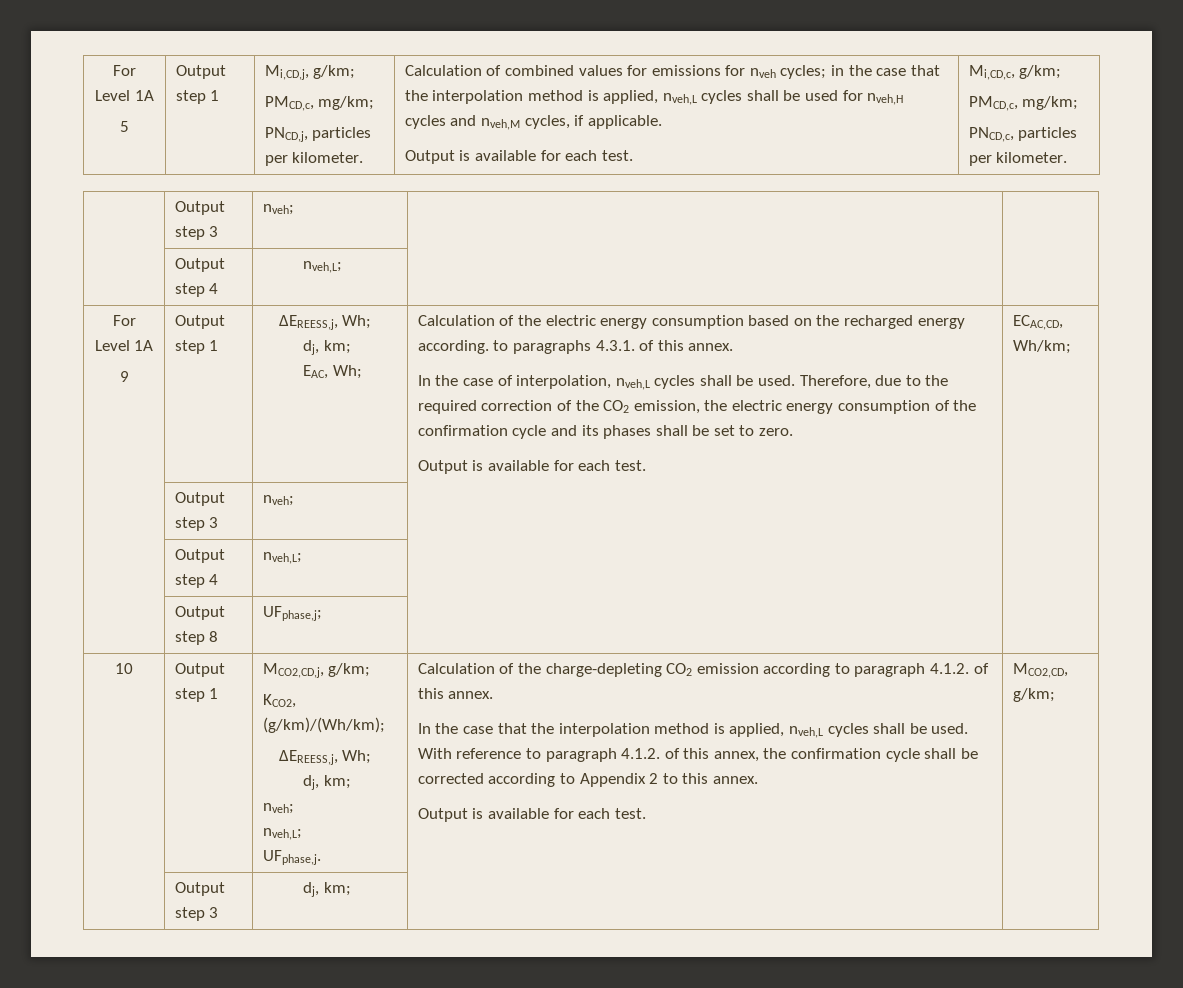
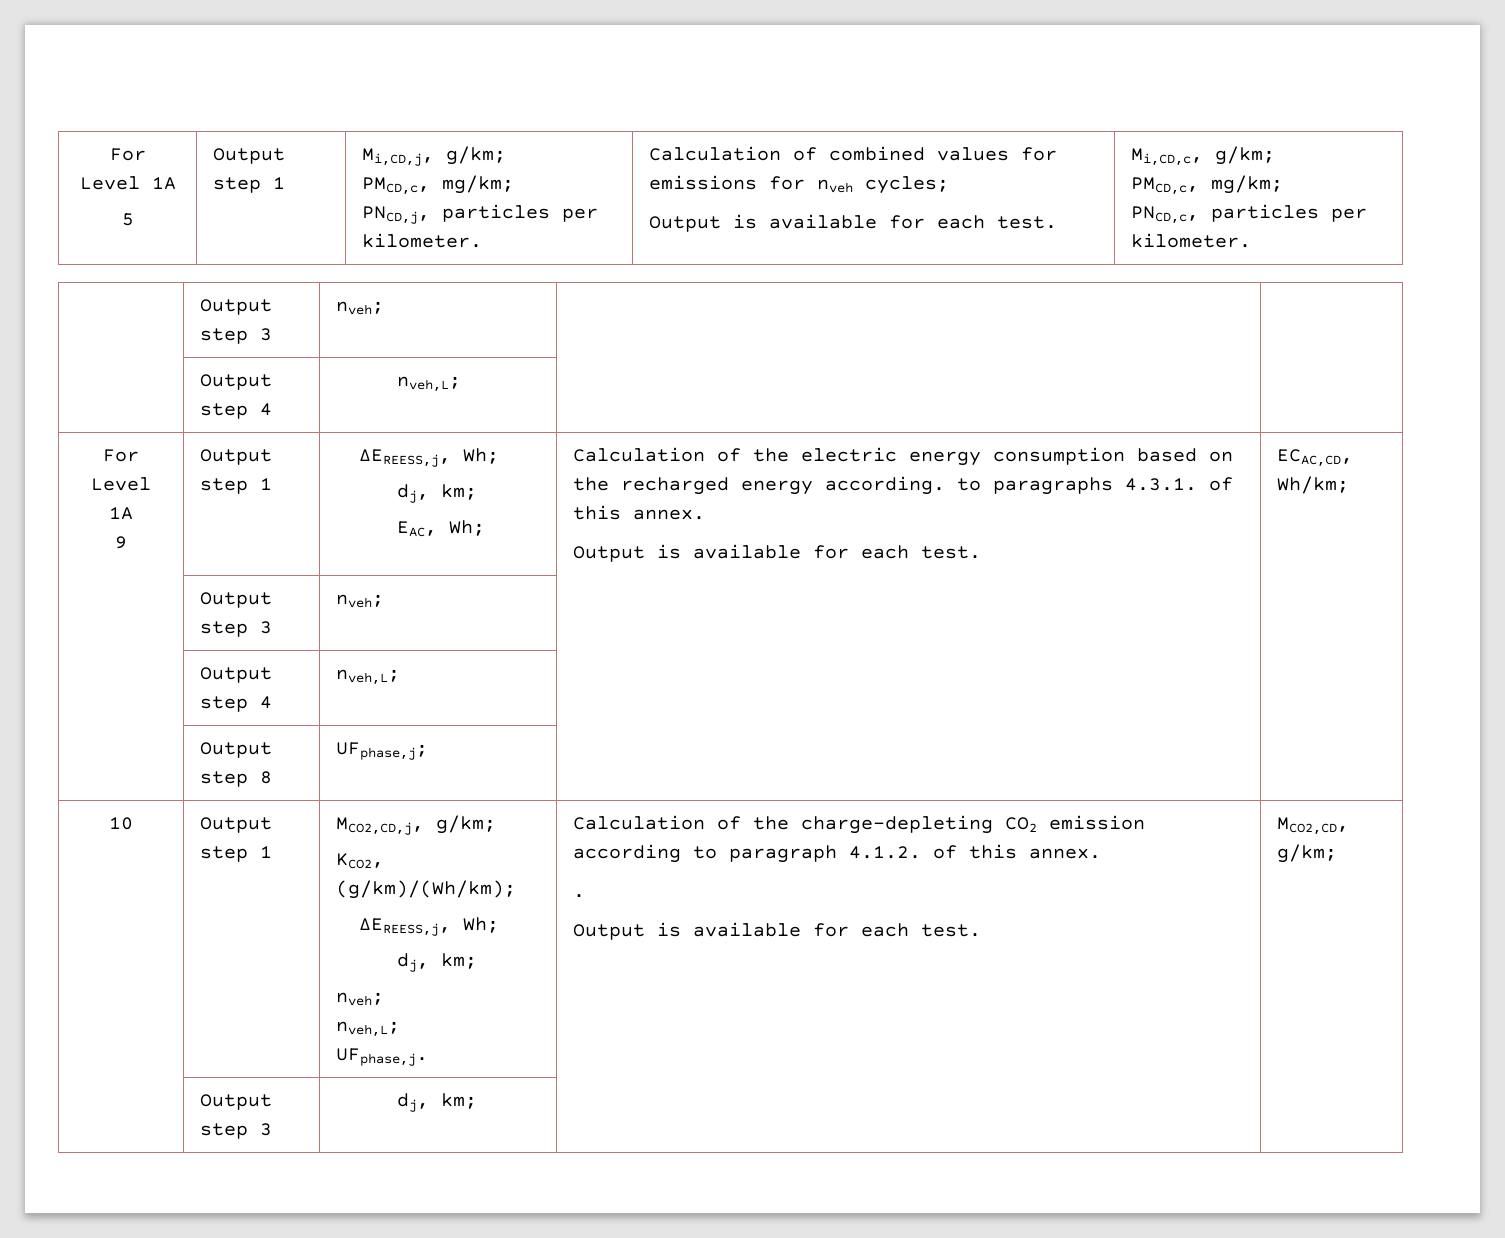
[831,65,940,76] [404,90,904,105] [404,115,662,130] in the case that the interpolation method is applied, nveh,L cycles shall be used for nveh,H cycles and nveh,M cycles, if applicable. -> (949, 185) none
[417,375,949,390] [417,400,977,414] [417,425,794,439] // In the case of interpolation, nveh,L cycles shall be used. Therefore, due to the required correction of the CO2 emission, the electric energy consumption of the confirmation cycle and its phases shall be set to zero. -> (705, 514) none
[417,723,969,738] [417,748,978,762] [417,773,758,787] In the case that the interpolation method is applied, nveh,L cycles shall be used. With reference to paragraph 4.1.2. of this annex, the confirmation cycle shall be corrected according to Appendix 2 to this annex. -> [572,894,585,898] .

